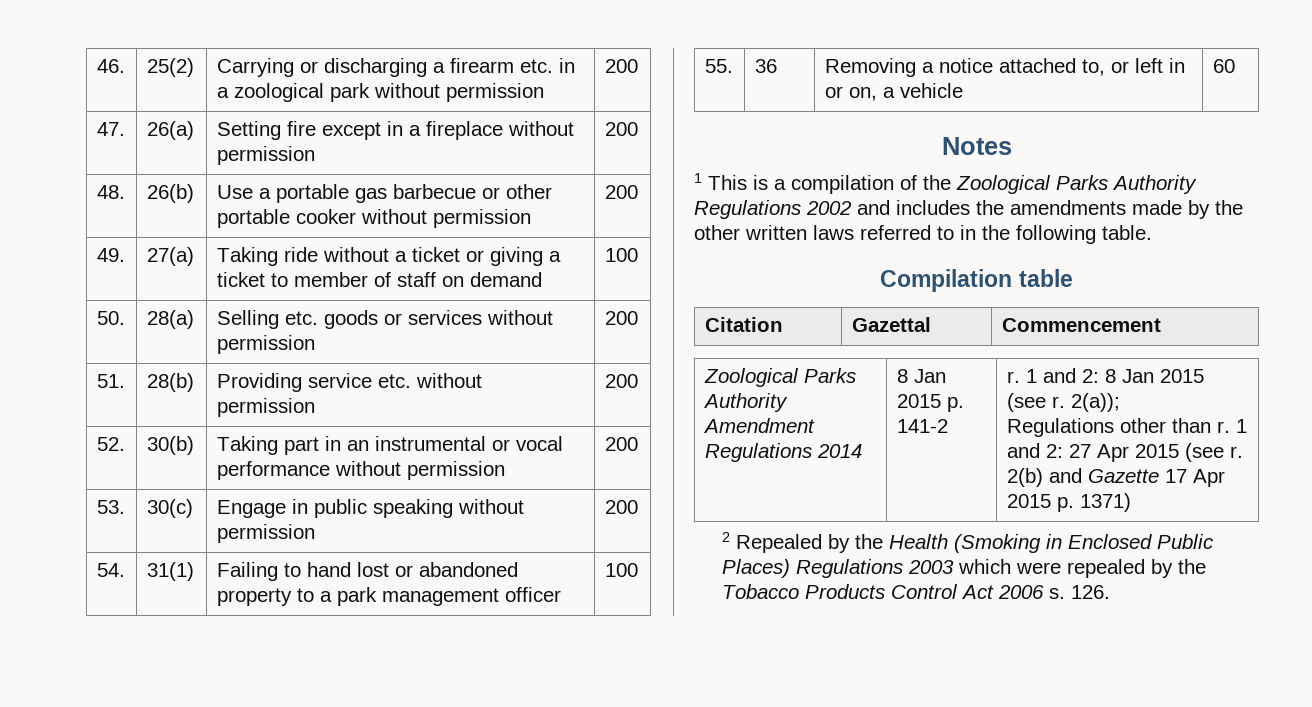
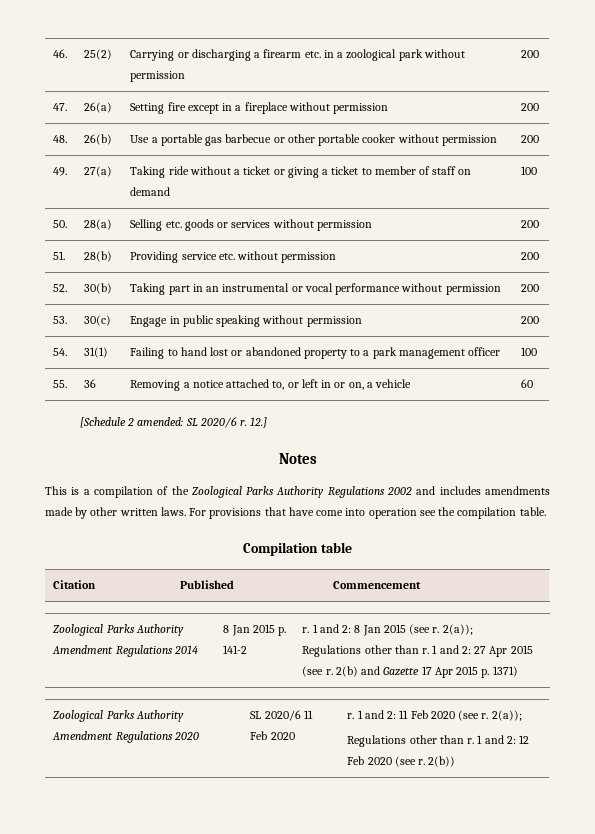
(1235, 66) none -> [79,417,268,428] // [Schedule 2 amended: SL 2020/6 r. 12.]
[694,173,702,183] 1 -> (317, 458) none
[976,200,1004,215] the -> (481, 490) none
[1215,200,1243,215] the -> (88, 513) none
[813,225,1096,244] laws referred to in the following -> [160,507,517,519] laws. For provisions that have come into operation see the compilation
[851,317,931,332] Gazettal -> [180,580,235,589] Published
[721,532,1214,553] [721,559,1206,578] [721,584,1110,599] // 2 Repealed by the Health (Smoking in Enclosed Public Places) Regulations 2003 which were repealed by the Tobacco Products Control Act 2006 s. 126. -> [53,710,184,722] [52,731,199,743] [250,710,313,721] [250,731,295,740] [347,710,522,721] [347,735,530,747] [347,756,456,767] // Zoological Parks Authority Amendment Regulations 2020 | SL 2020/6 11 Feb 2020 | r. 1 and 2: 11 Feb 2020 (see r. 2(a)); // Regulations other than r. 1 and 2: 12 Feb 2020 (see r. 2(b))

